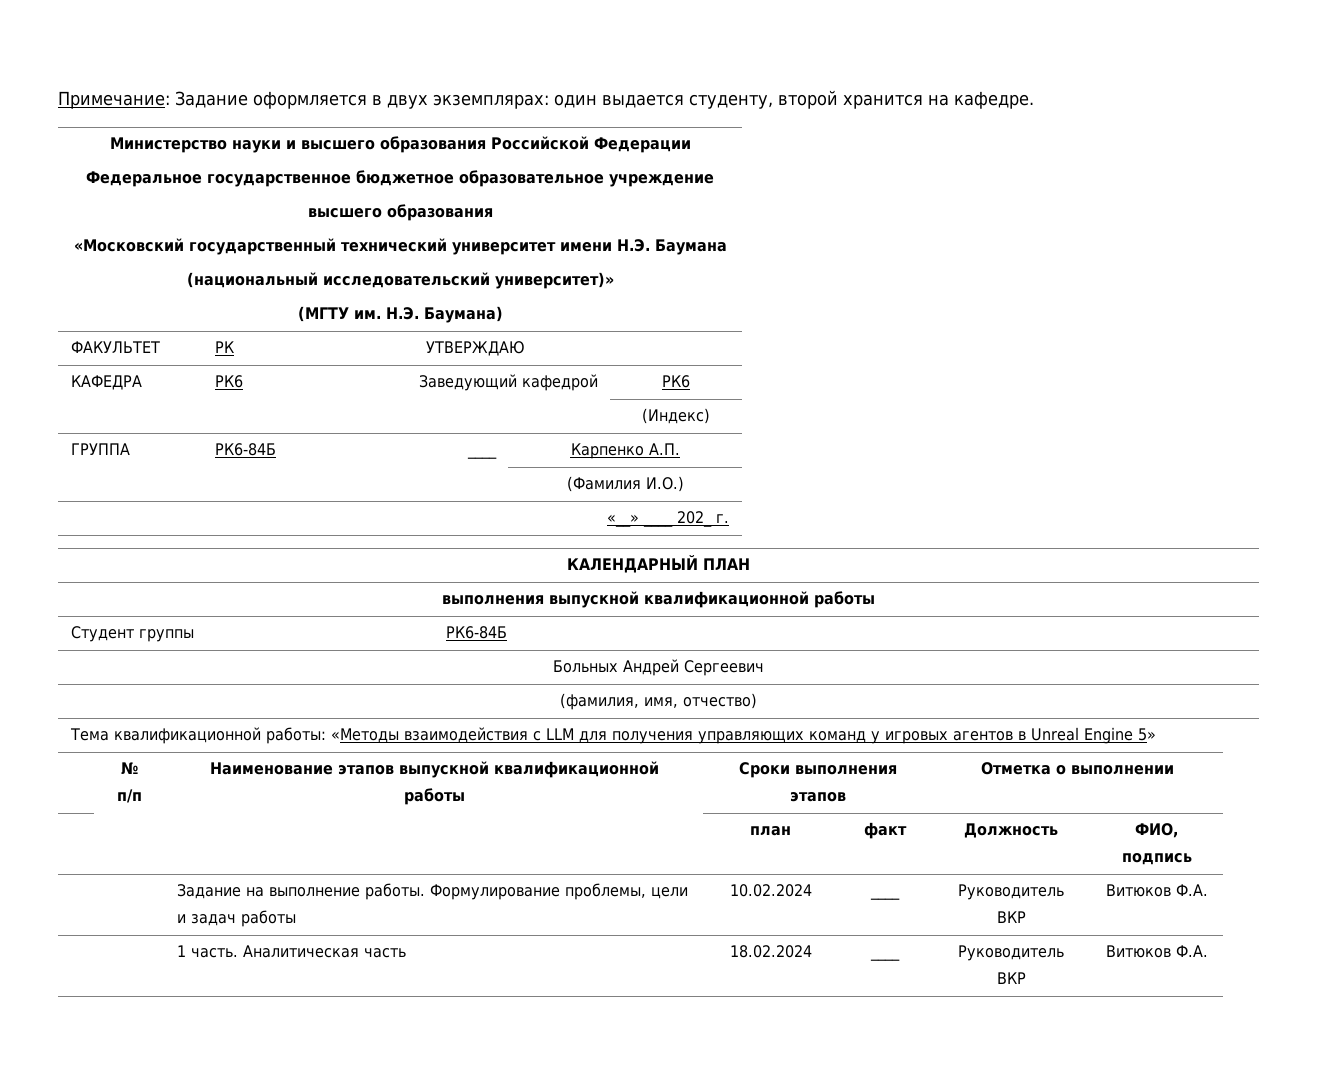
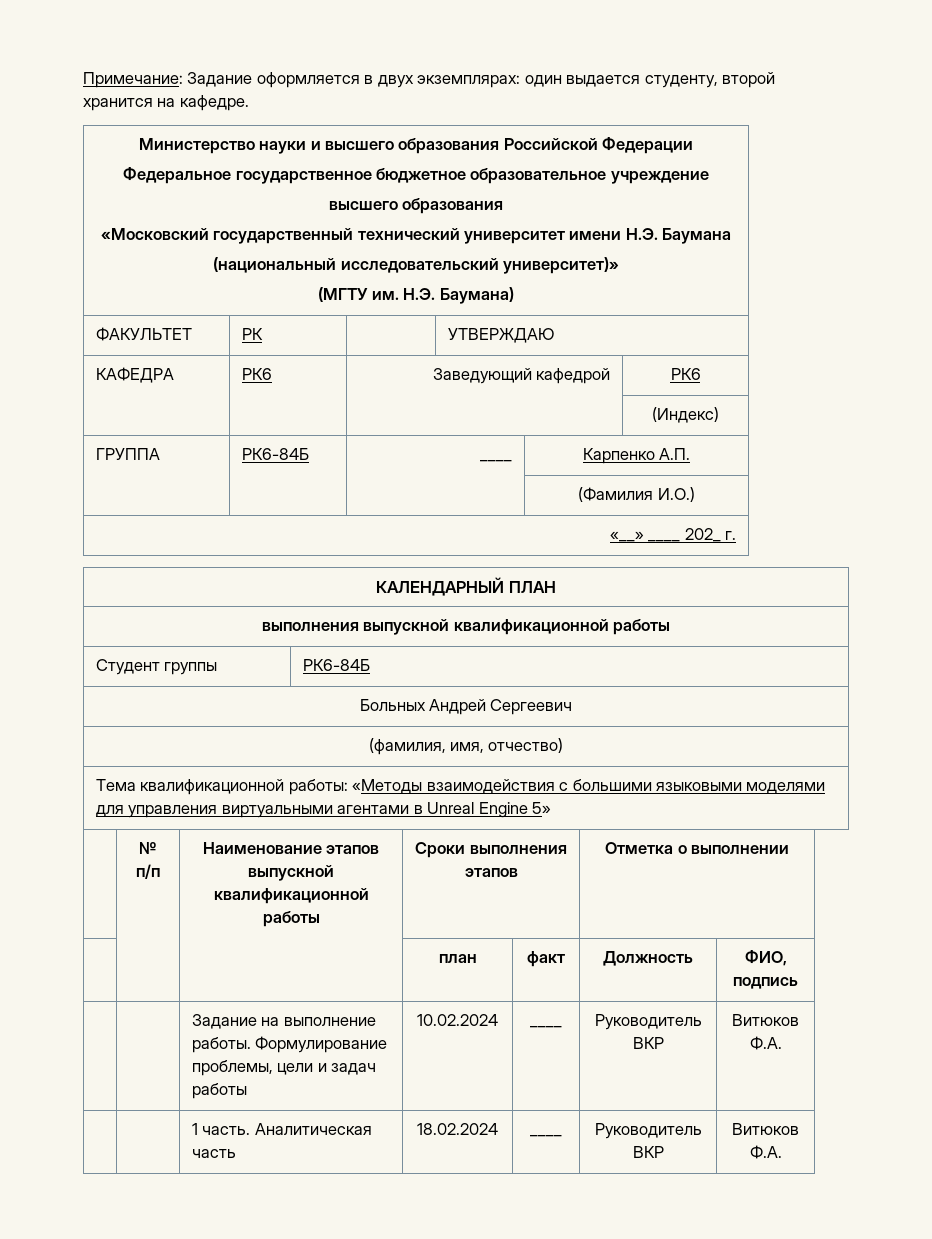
[546,728,1014,744] LLM для получения управляющих команд у игровых агентов -> [572,779,826,794] [95,805,410,818] большими языковыми моделями для управления виртуальными агентами

